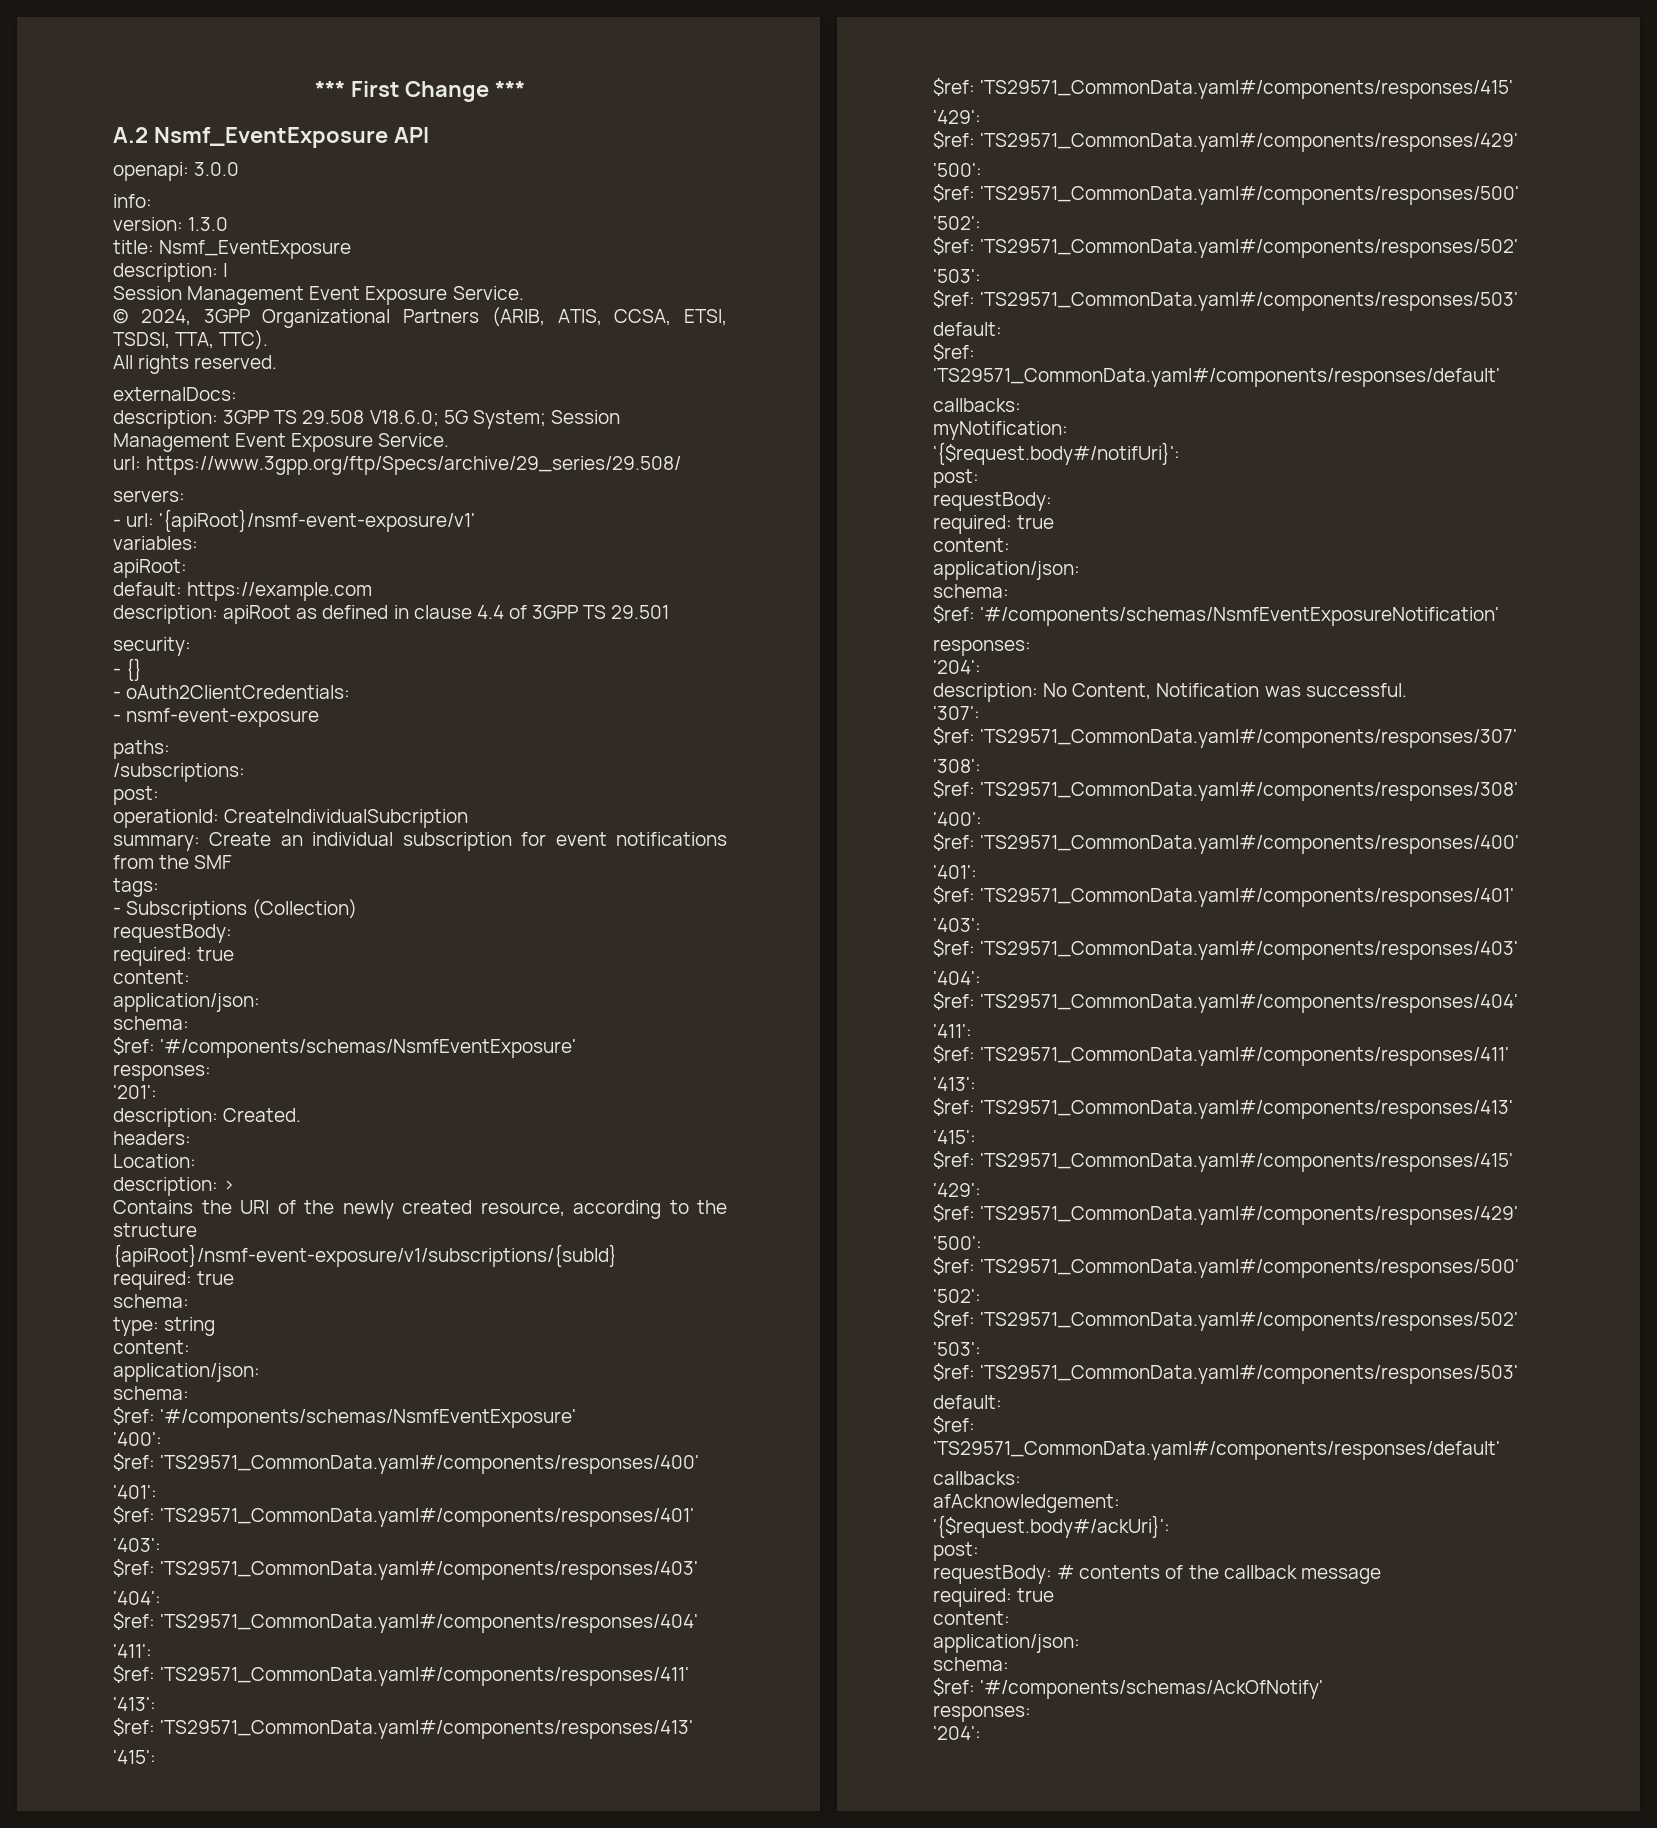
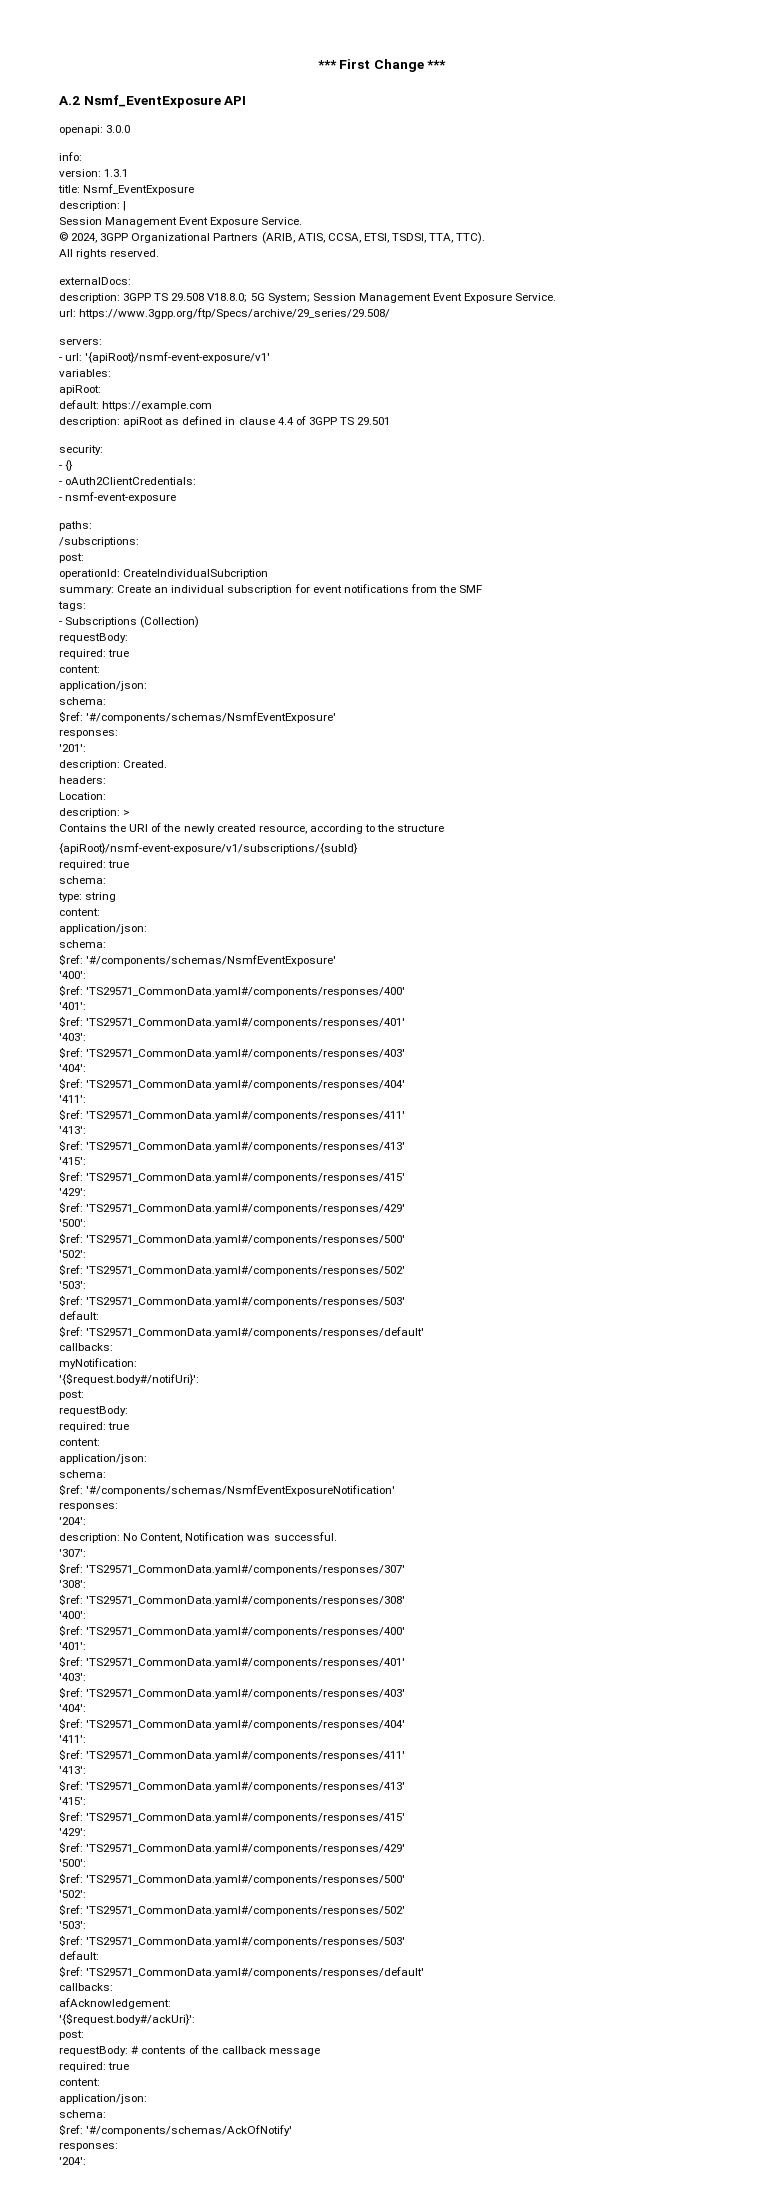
[188,217,229,231] 1.3.0 -> [104,169,129,177] 1.3.1
[369,410,439,427] V18.6.0; -> [207,293,248,303] V18.8.0;

